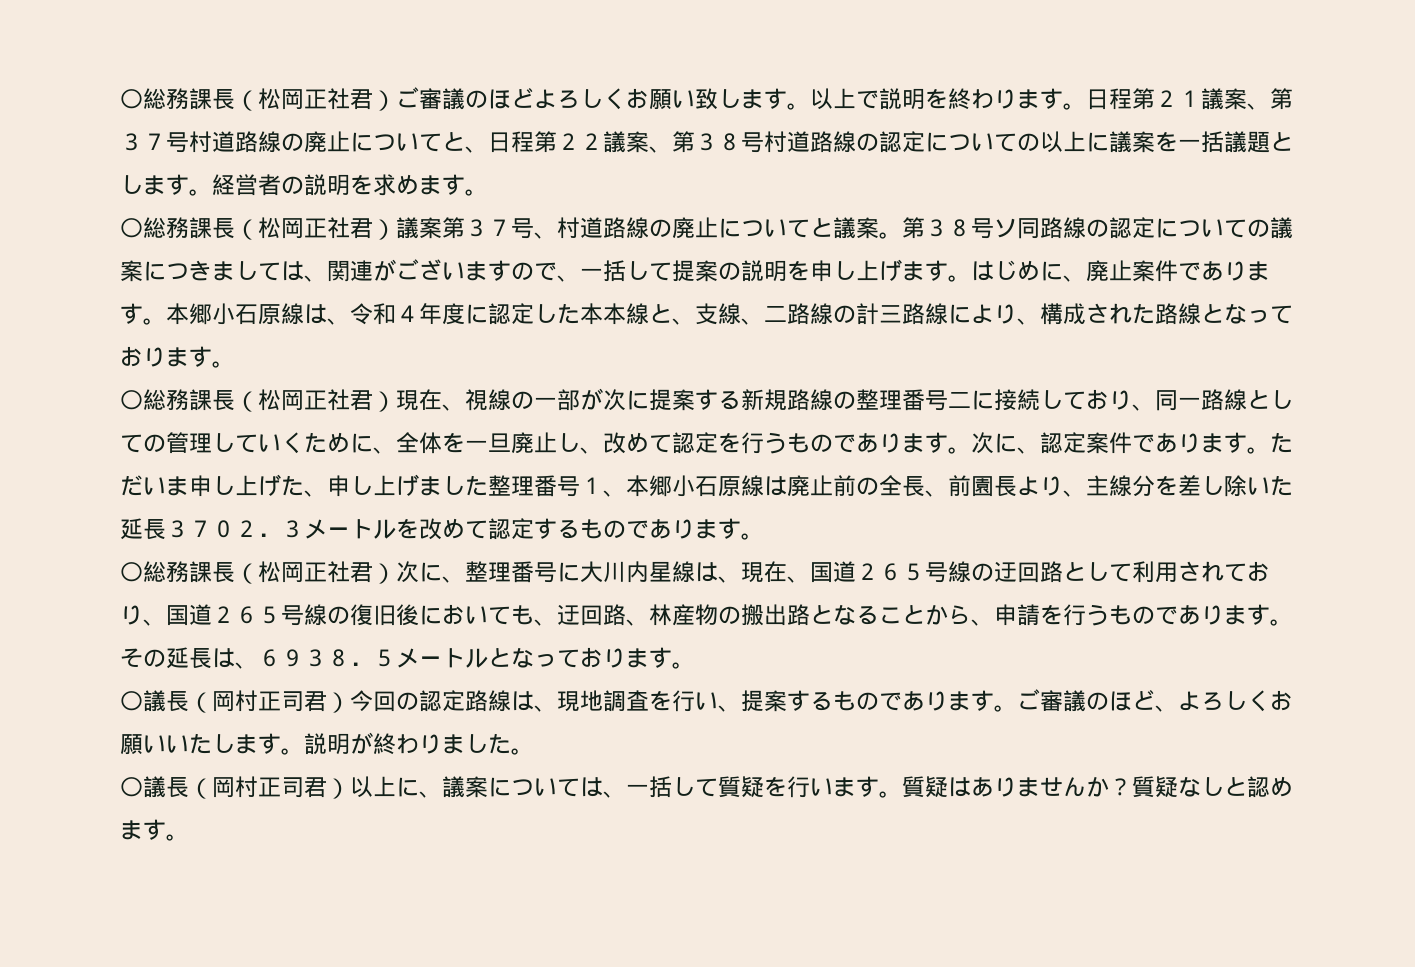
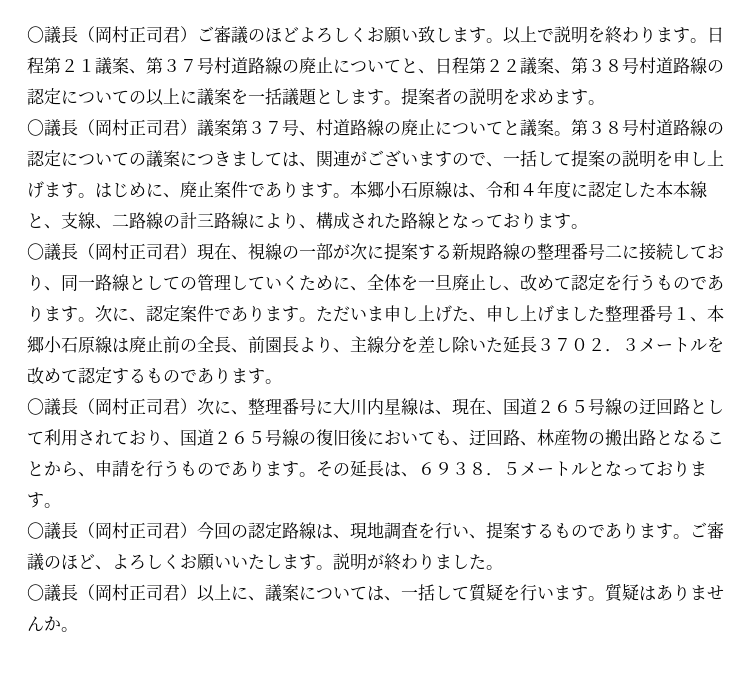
[120,88,350,111] 〇総務課長（松岡正社 -> [27,26,163,44] 〇議長（岡村正司
[212,174,258,196] 経営 -> [401,88,435,105] 提案
[143,217,350,240] 総務課長（松岡正社 -> [44,119,163,137] 議長（岡村正司
[994,218,1040,239] ソ同 -> [639,119,673,136] 村道
[143,389,350,412] 総務課長（松岡正社 -> [44,243,163,261] 議長（岡村正司
[143,561,350,584] 総務課長（松岡正社 -> [44,398,163,416] 議長（岡村正司
[1109,776,1293,798] [120,819,166,840] ？質疑なしと認めます -> (61, 623) none

